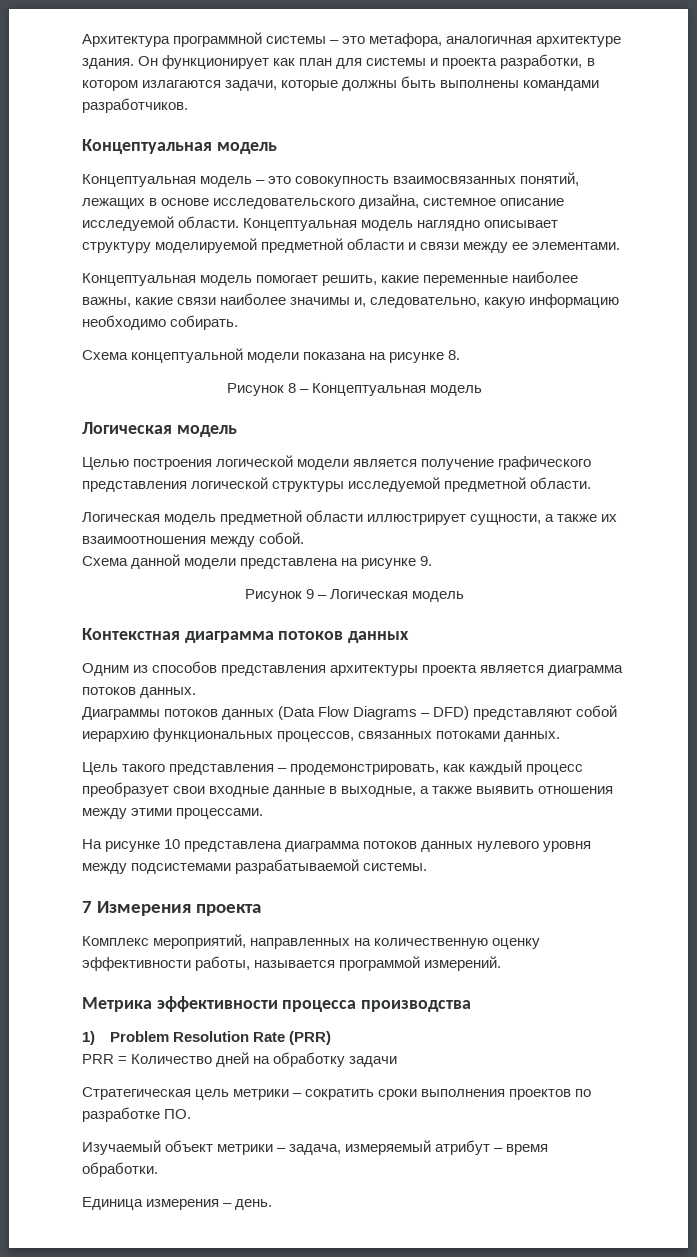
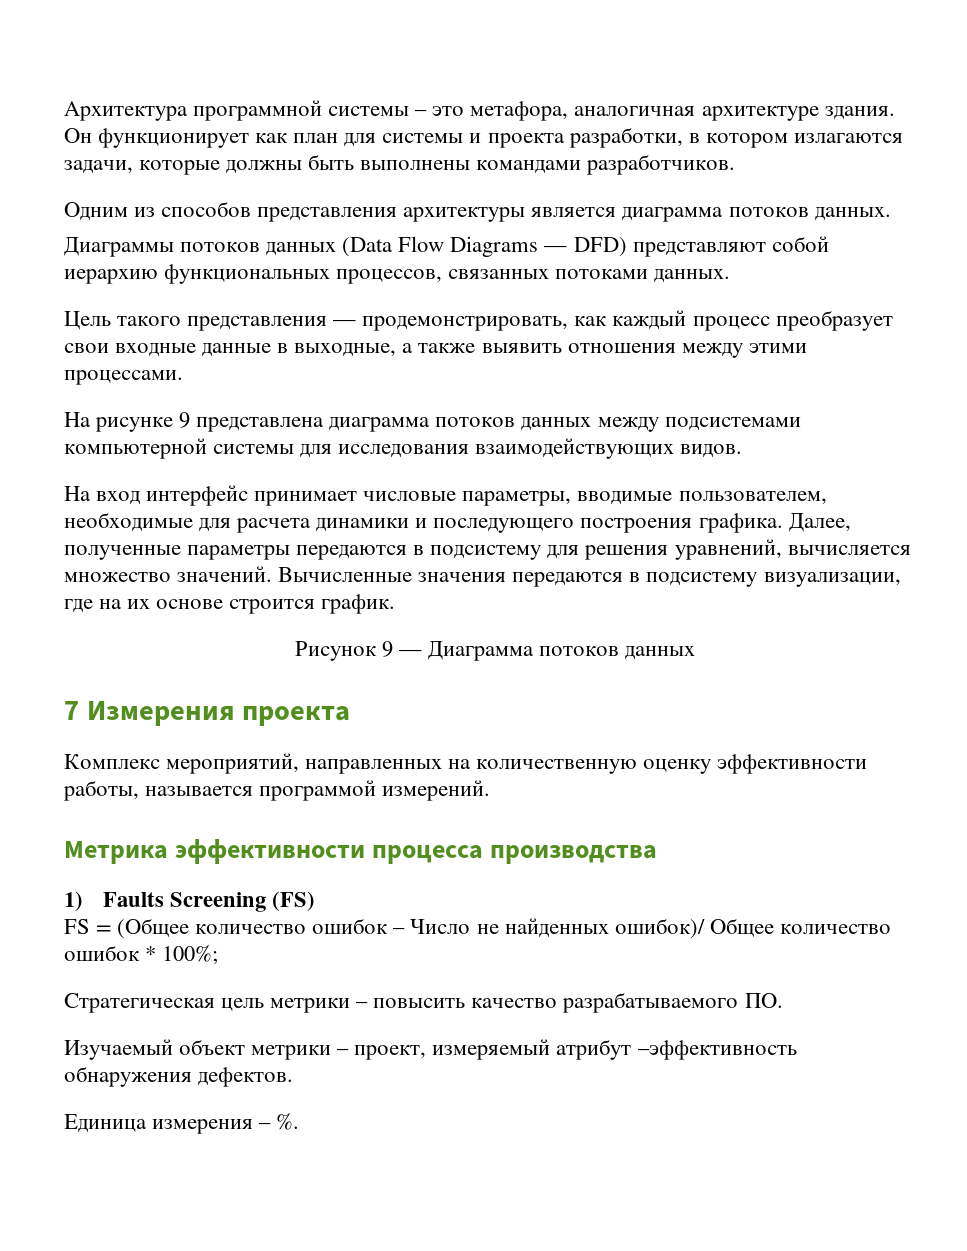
[82,139,277,154] [82,172,580,187] [82,194,565,209] [82,216,559,231] [82,238,621,253] [82,271,579,286] [82,293,620,308] [82,315,239,330] [82,348,461,363] [226,383,483,396] [82,422,237,437] [82,455,592,470] [82,477,592,492] [82,510,618,525] [82,532,305,547] [82,554,433,569] [244,589,465,602] [82,628,410,643] // Концептуальная модель // Концептуальная модель – это совокупность взаимосвязанных понятий, лежащих в основе исследовательского дизайна, системное описание исследуемой области. Концептуальная модель наглядно описывает структуру моделируемой предметной области и связи между ее элементами. // Концептуальная модель помогает решить, какие переменные наиболее важны, какие связи наиболее значимы и, следовательно, какую информацию необходимо собирать. // Схема концептуальной модели показана на рисунке 8. // Рисунок 8 – Концептуальная модель // Логическая модель // Целью построения логической модели является получение графического представления логической структуры исследуемой предметной области. // Логическая модель предметной области иллюстрирует сущности, а также их взаимоотношения между собой. // Схема данной модели представлена на рисунке 9. // Рисунок 9 – Логическая модель // Контекстная диаграмма потоков данных -> (736, 164) none
[422,665,478,676] проекта -> (526, 214) none
[421,713,431,717] – -> [544,246,568,252] —
[278,768,288,772] – -> [333,320,357,326] —
[164,839,181,849] 10 -> [179,412,191,428] 9
[477,841,592,852] [82,859,428,874] нулевого уровня между подсистемами разрабатываемой системы. -> [597,417,801,432] [64,438,743,459] [64,485,827,506] [64,512,851,533] [64,539,911,560] [64,566,901,587] [64,594,396,614] [294,641,696,661] между подсистемами компьютерной системы для исследования взаимодействующих видов. // На вход интерфейс принимает числовые параметры, вводимые пользователем, необходимые для расчета динамики и последующего построения графика. Далее, полученные параметры передаются в подсистему для решения уравнений, вычисляется множество значений. Вычисленные значения передаются в подсистему визуализации, где на их основе строится график. // Рисунок 9 — Диаграмма потоков данных
[110,1031,332,1045] [82,1052,398,1067] [82,1087,592,1100] [82,1107,160,1122] Problem Resolution Rate (PRR) // PRR = Количество дней на обработку задачи // Стратегическая цель метрики – сократить сроки выполнения проектов по разработке -> [102,891,315,912] [64,918,891,939] [64,945,219,965] [64,992,739,1013] Faults Screening (FS) // FS = (Общее количество ошибок – Число не найденных ошибок)/ Общее количество ошибок * 100%; // Стратегическая цель метрики – повысить качество разрабатываемого
[289,1144,342,1155] задача, -> [354,1045,427,1060] проект,
[494,1144,549,1155] [82,1162,158,1177] – время обработки. -> [637,1040,797,1060] [64,1066,294,1087] –эффективность обнаружения дефектов.
[235,1199,273,1210] день. -> [276,1113,300,1130] %.

